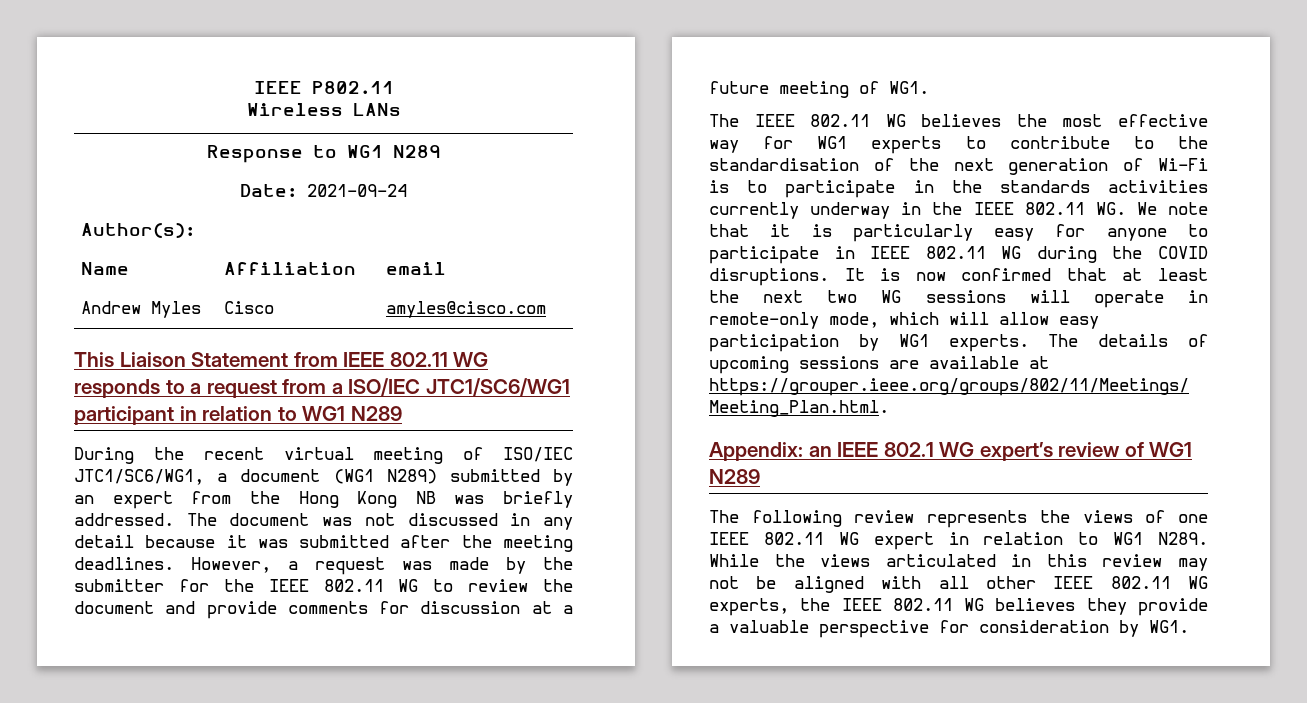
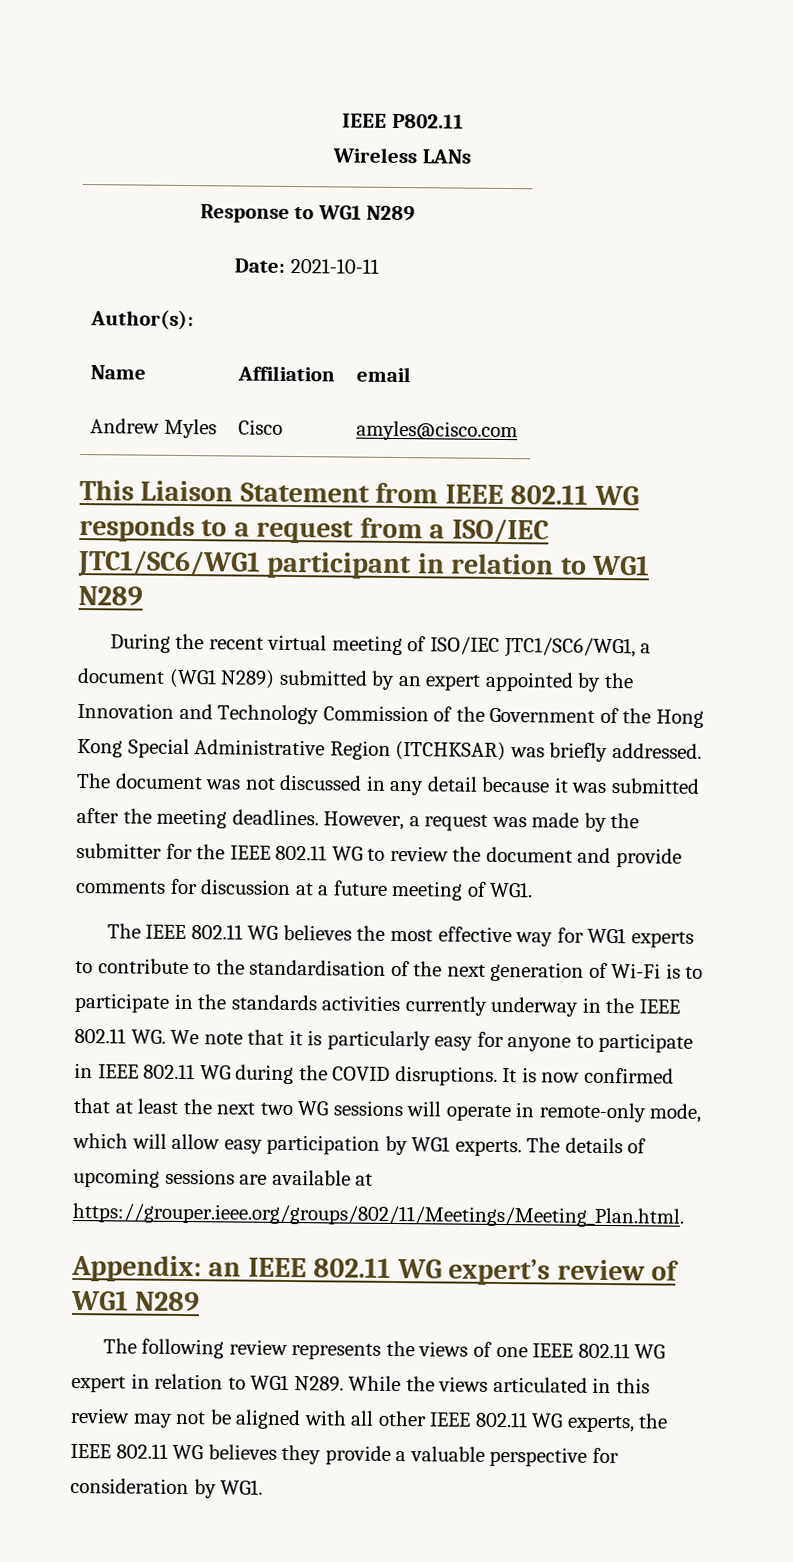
[307,184,407,197] 2021-09-24 -> [289,257,379,274] 2021-10-11
[191,491,436,508] from the Hong Kong NB -> [484,671,634,692] [77,702,704,728] [77,738,507,762] appointed by the Innovation and Technology Commission of the Government of the Hong Kong Special Administrative Region (ITCHKSAR)
[883,442,934,457] 802.1 -> [313,1257,392,1278] 802.11

